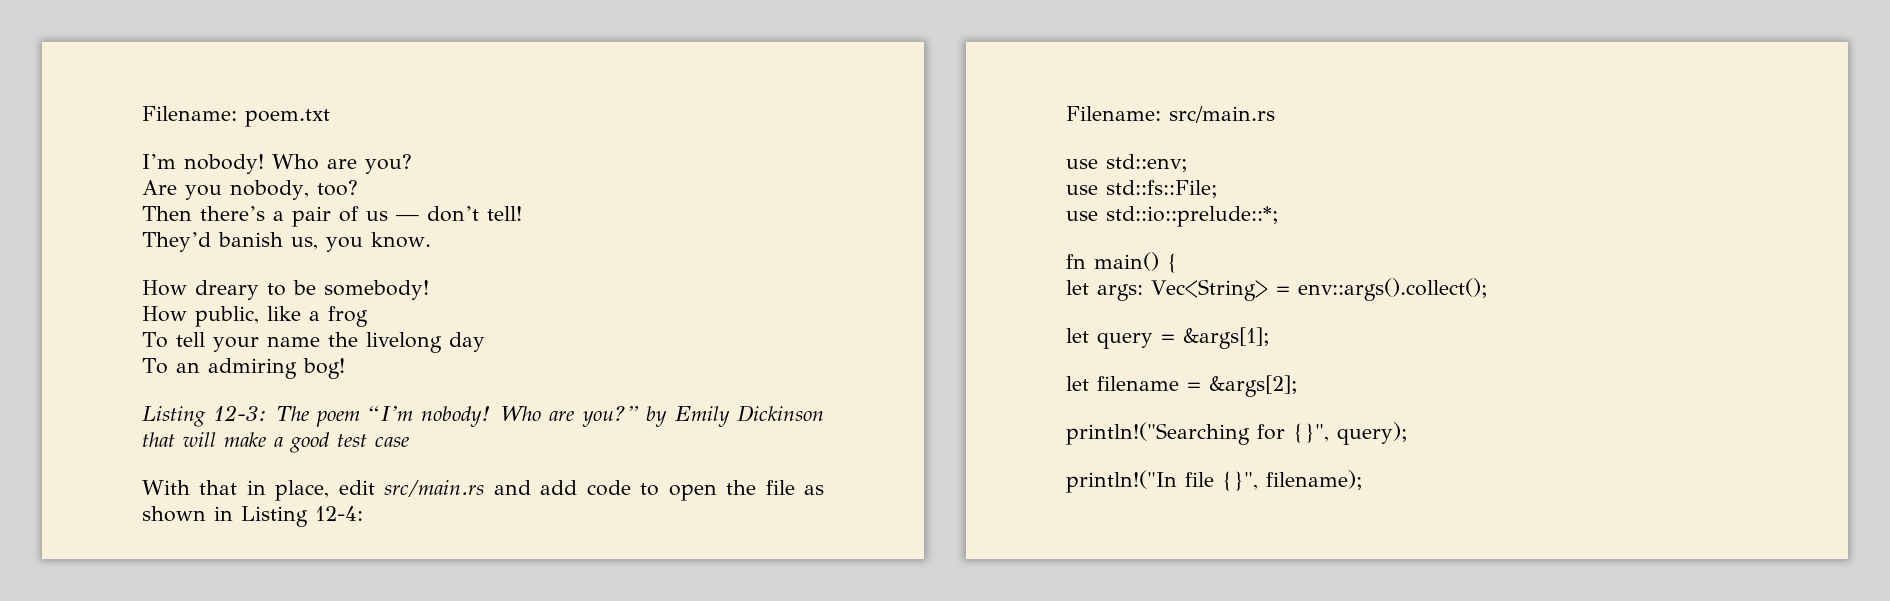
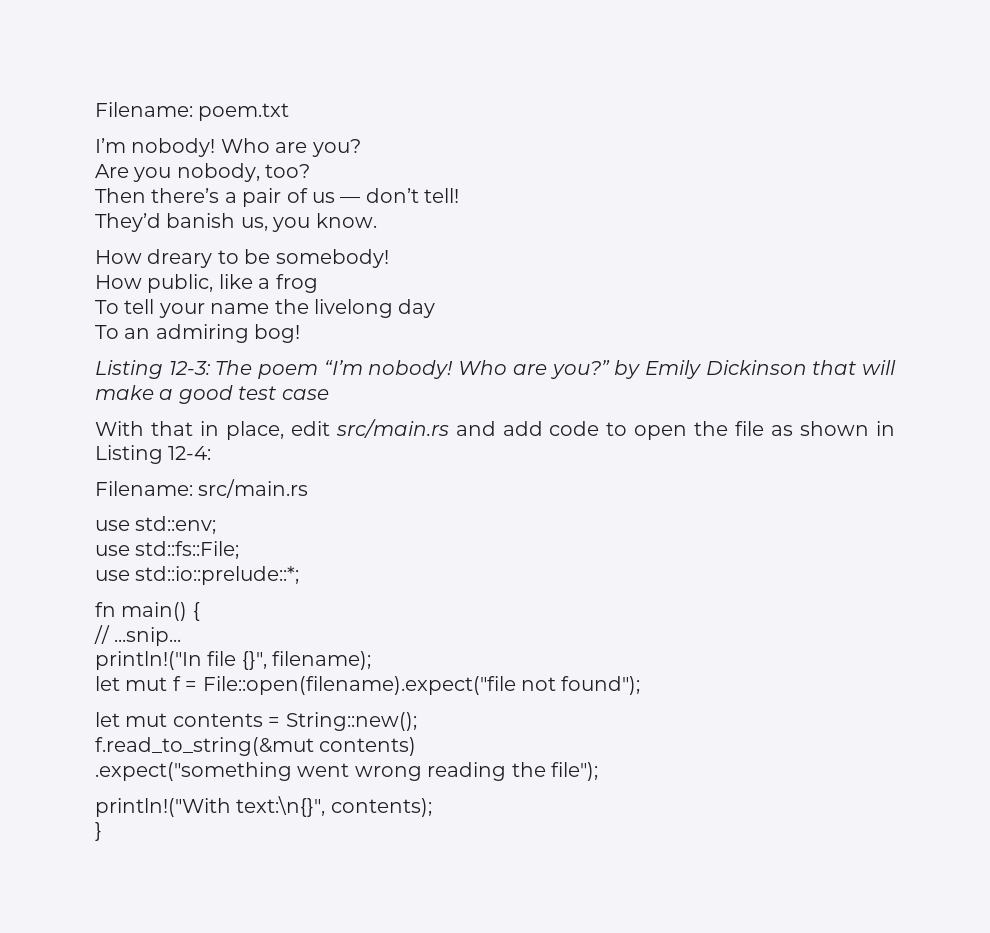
[1066,278,1488,301] [1066,327,1270,349] [1066,375,1298,397] [1066,422,1408,445] [1066,470,1363,493] let args: Vec<String> = env::args().collect(); // let query = &args[1]; // let filename = &args[2]; // println!("Searching for {}", query); // println!("In file {}", filename); -> [94,625,182,646] [95,651,372,670] [95,676,641,695] [95,712,417,731] [95,737,417,756] [95,762,598,781] [95,796,432,817] [95,822,102,841] // ...snip... // println!("In file {}", filename); // let mut f = File::open(filename).expect("file not found"); // let mut contents = String::new(); // f.read_to_string(&mut contents) // .expect("something went wrong reading the file"); // println!("With text:\n{}", contents); // }

